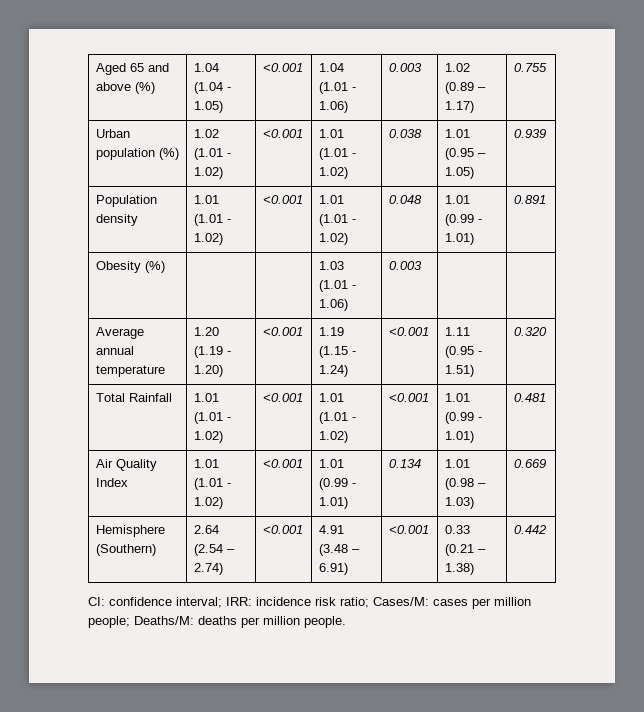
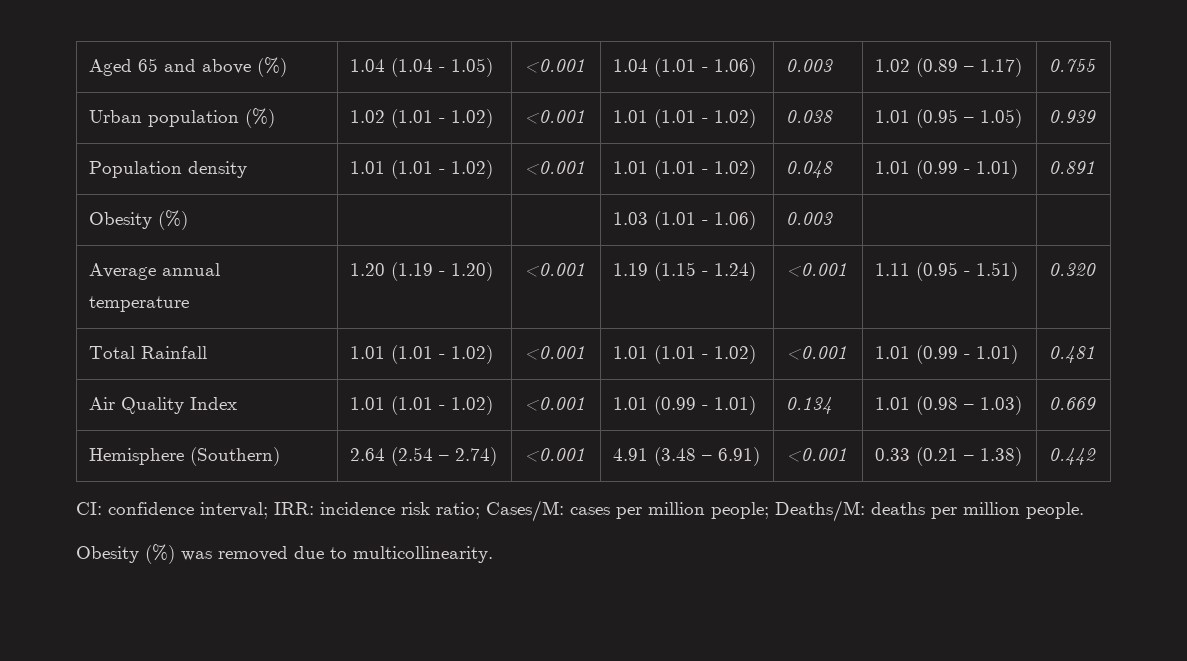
(346, 622) none -> [76,544,493,564] // Obesity (%) was removed due to multicollinearity.

